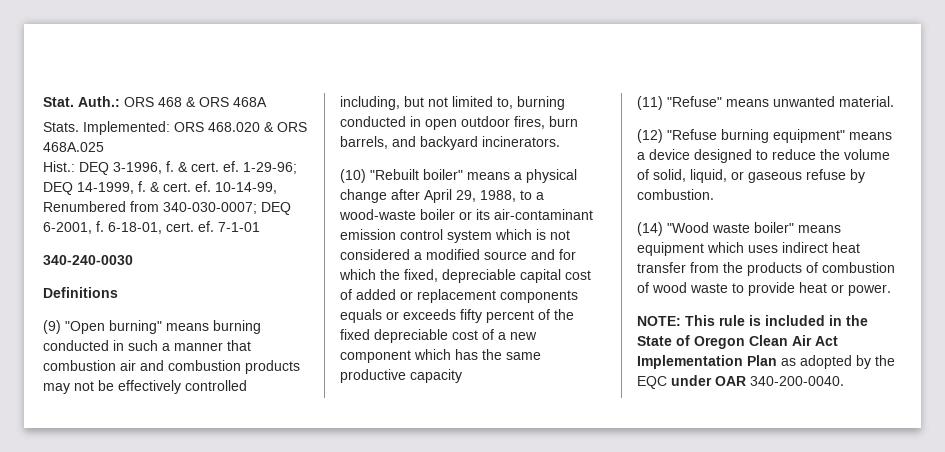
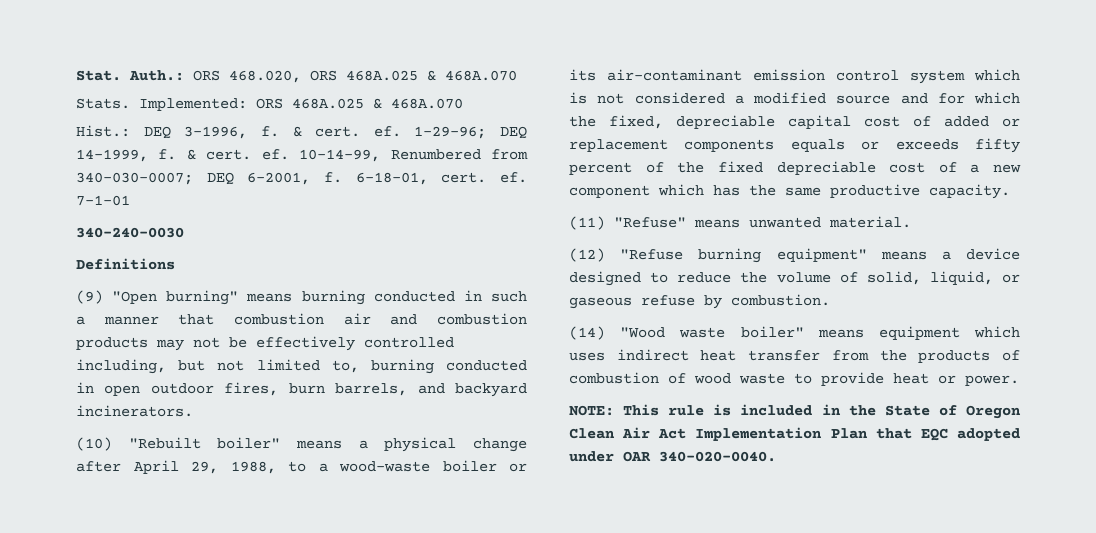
[158,97,267,107] 468 & ORS 468A -> [229,70,517,83] 468.020, ORS 468A.025 & 468A.070
[208,122,307,132] [43,142,104,152] 468.020 & ORS 468A.025 -> [292,98,463,109] 468A.025 & 468A.070
[410,369,462,383] capacity -> [929,184,1010,199] capacity.
[781,355,895,369] [637,376,667,389] as adopted by the EQC -> [875,428,1020,441] that EQC adopted
[750,376,844,386] 340-200-0040. -> [659,451,776,462] 340-020-0040.

